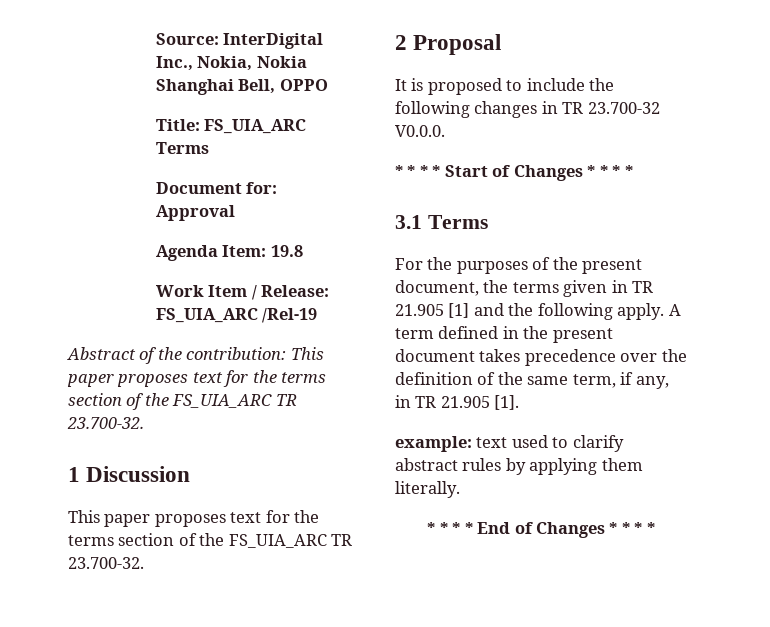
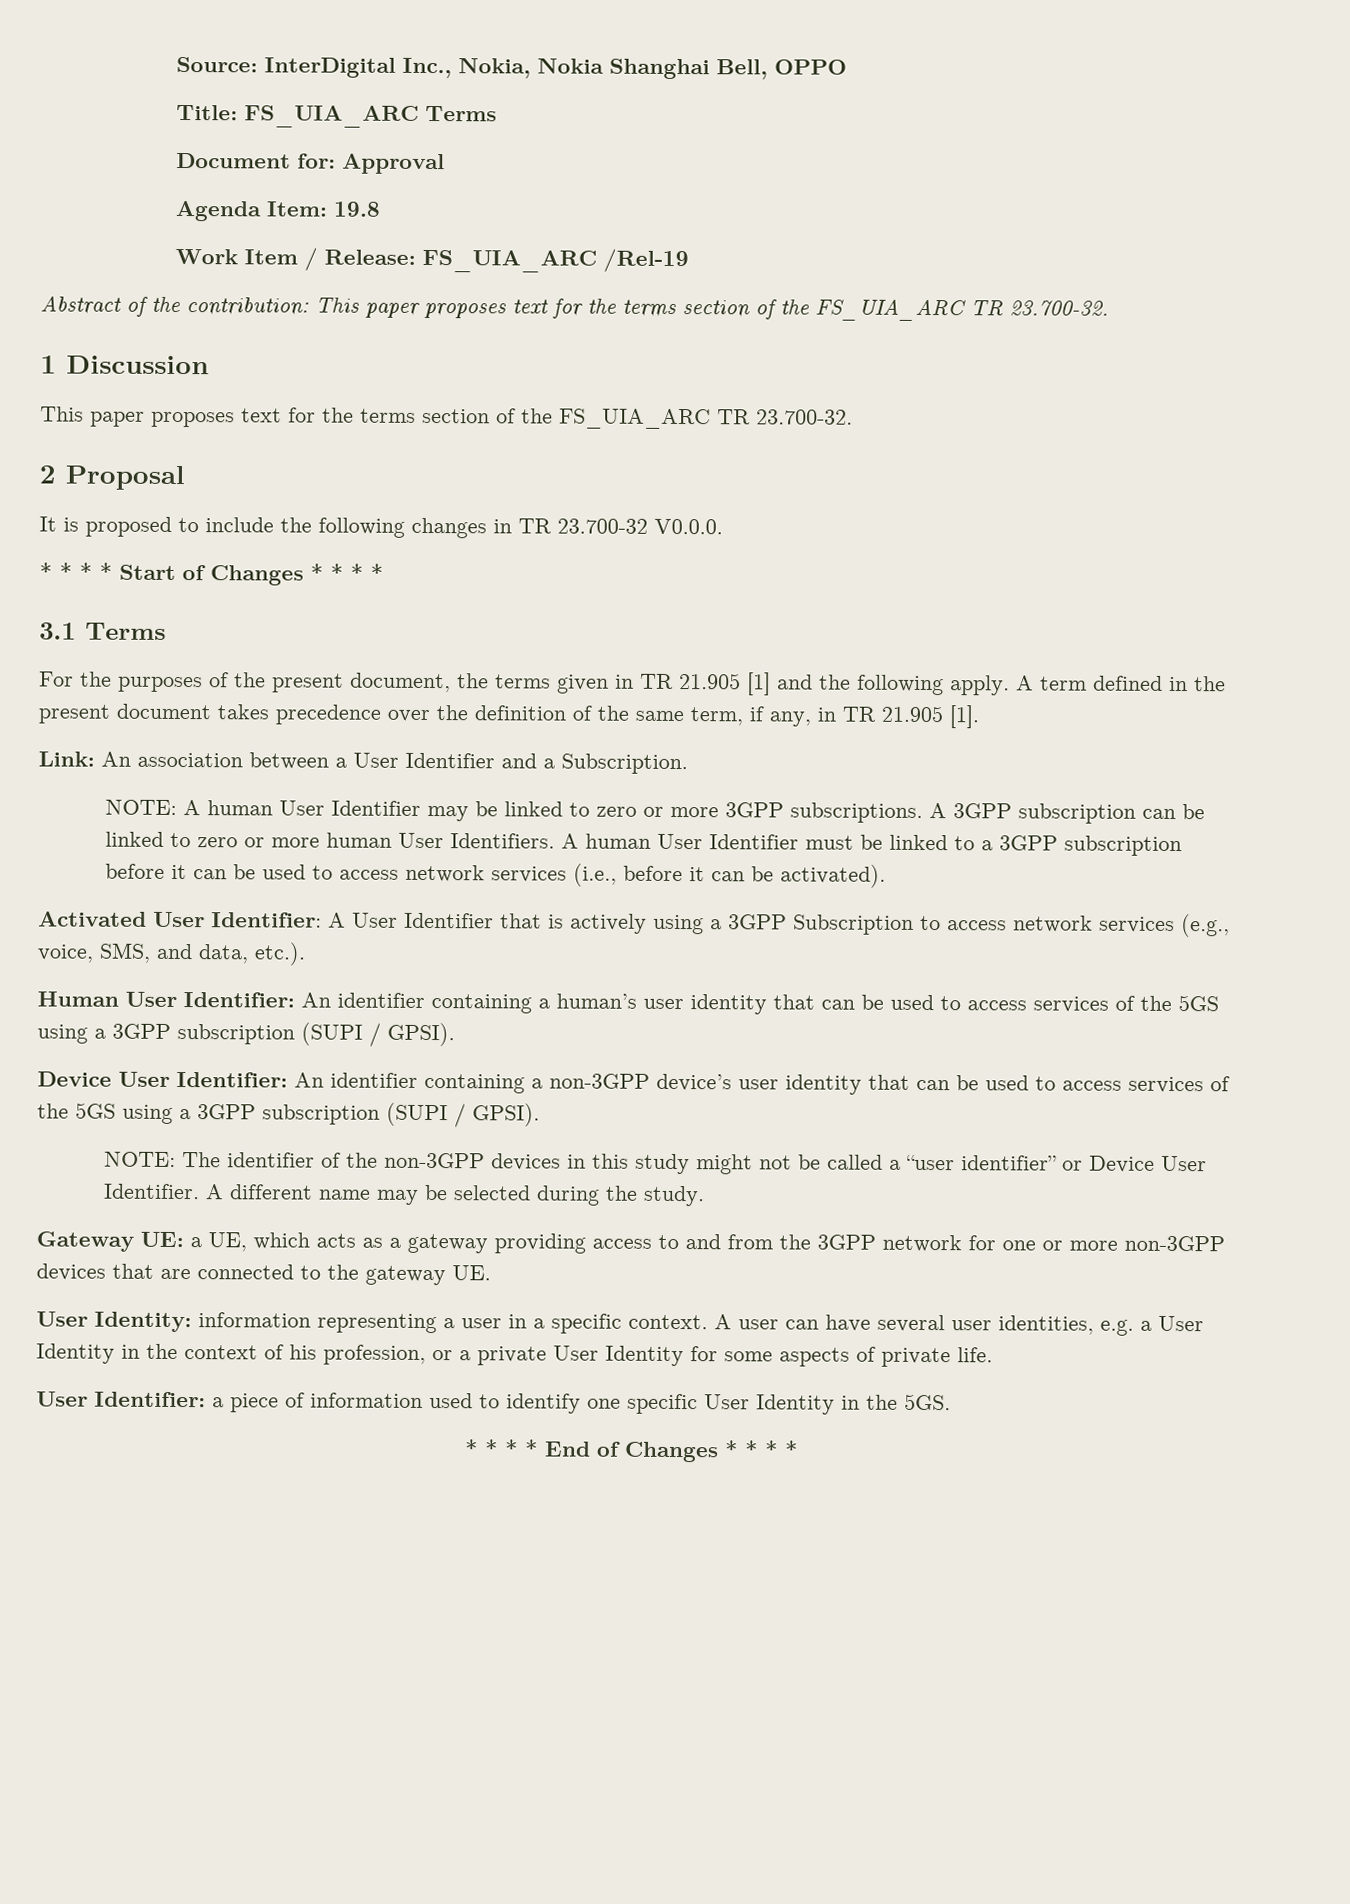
[395,435,624,452] [395,458,643,475] [395,481,460,498] example: text used to clarify abstract rules by applying them literally. -> [38,751,688,775] [105,799,1206,824] [105,831,1183,857] [105,863,887,888] [38,911,1230,938] [37,942,306,966] [37,991,1219,1015] [37,1022,455,1047] [37,1071,1230,1095] [37,1102,540,1128] [104,1151,1208,1175] [104,1183,706,1207] [36,1231,1225,1254] [36,1263,491,1286] [36,1311,1204,1336] [36,1343,993,1368] [36,1391,951,1415] Link: An association between a User Identifier and a Subscription. // NOTE: A human User Identifier may be linked to zero or more 3GPP subscriptions. A 3GPP subscription can be linked to zero or more human User Identifiers. A human User Identifier must be linked to a 3GPP subscription before it can be used to access network services (i.e., before it can be activated). // Activated User Identifier: A User Identifier that is actively using a 3GPP Subscription to access network services (e.g., voice, SMS, and data, etc.). // Human User Identifier: An identifier containing a human’s user identity that can be used to access services of the 5GS using a 3GPP subscription (SUPI / GPSI). // Device User Identifier: An identifier containing a non-3GPP device’s user identity that can be used to access services of the 5GS using a 3GPP subscription (SUPI / GPSI). // NOTE: The identifier of the non-3GPP devices in this study might not be called a “user identifier” or Device User Identifier. A different name may be selected during the study. // Gateway UE: a UE, which acts as a gateway providing access to and from the 3GPP network for one or more non-3GPP devices that are connected to the gateway UE. // User Identity: information representing a user in a specific context. A user can have several user identities, e.g. a User Identity in the context of his profession, or a private User Identity for some aspects of private life. // User Identifier: a piece of information used to identify one specific User Identity in the 5GS.

